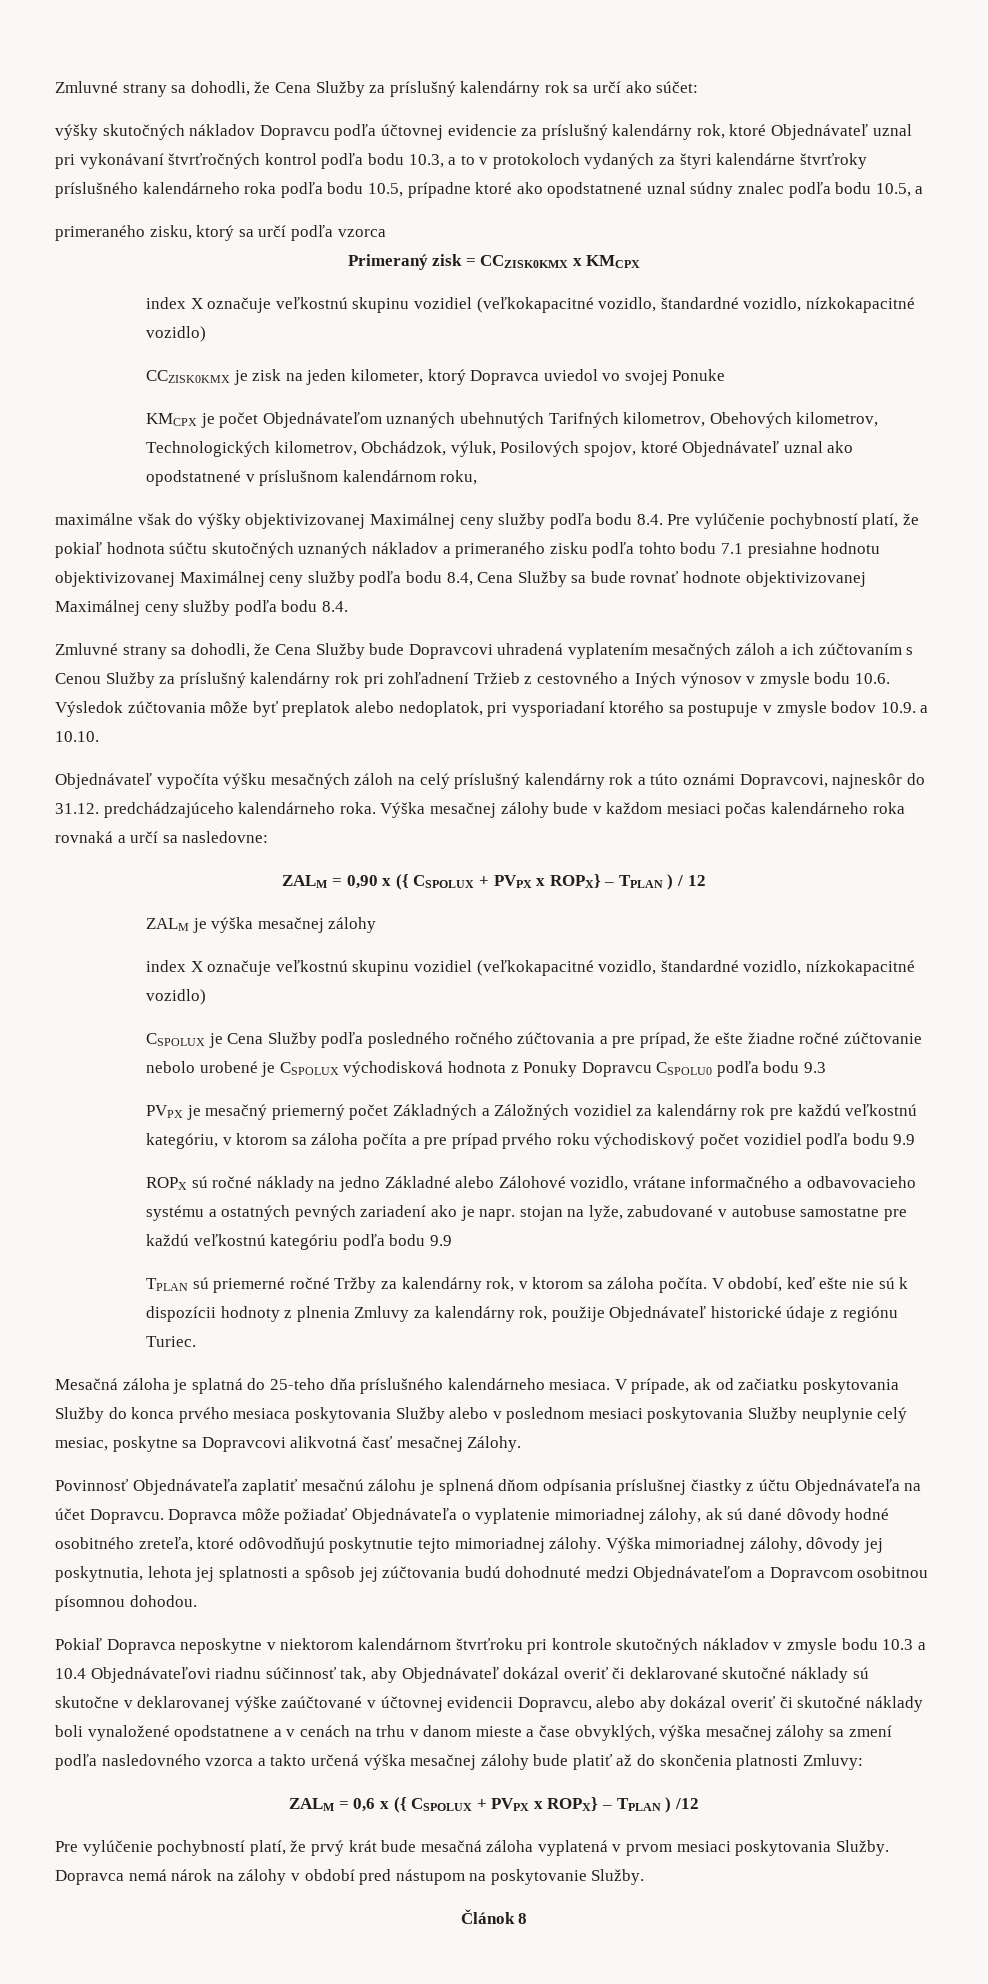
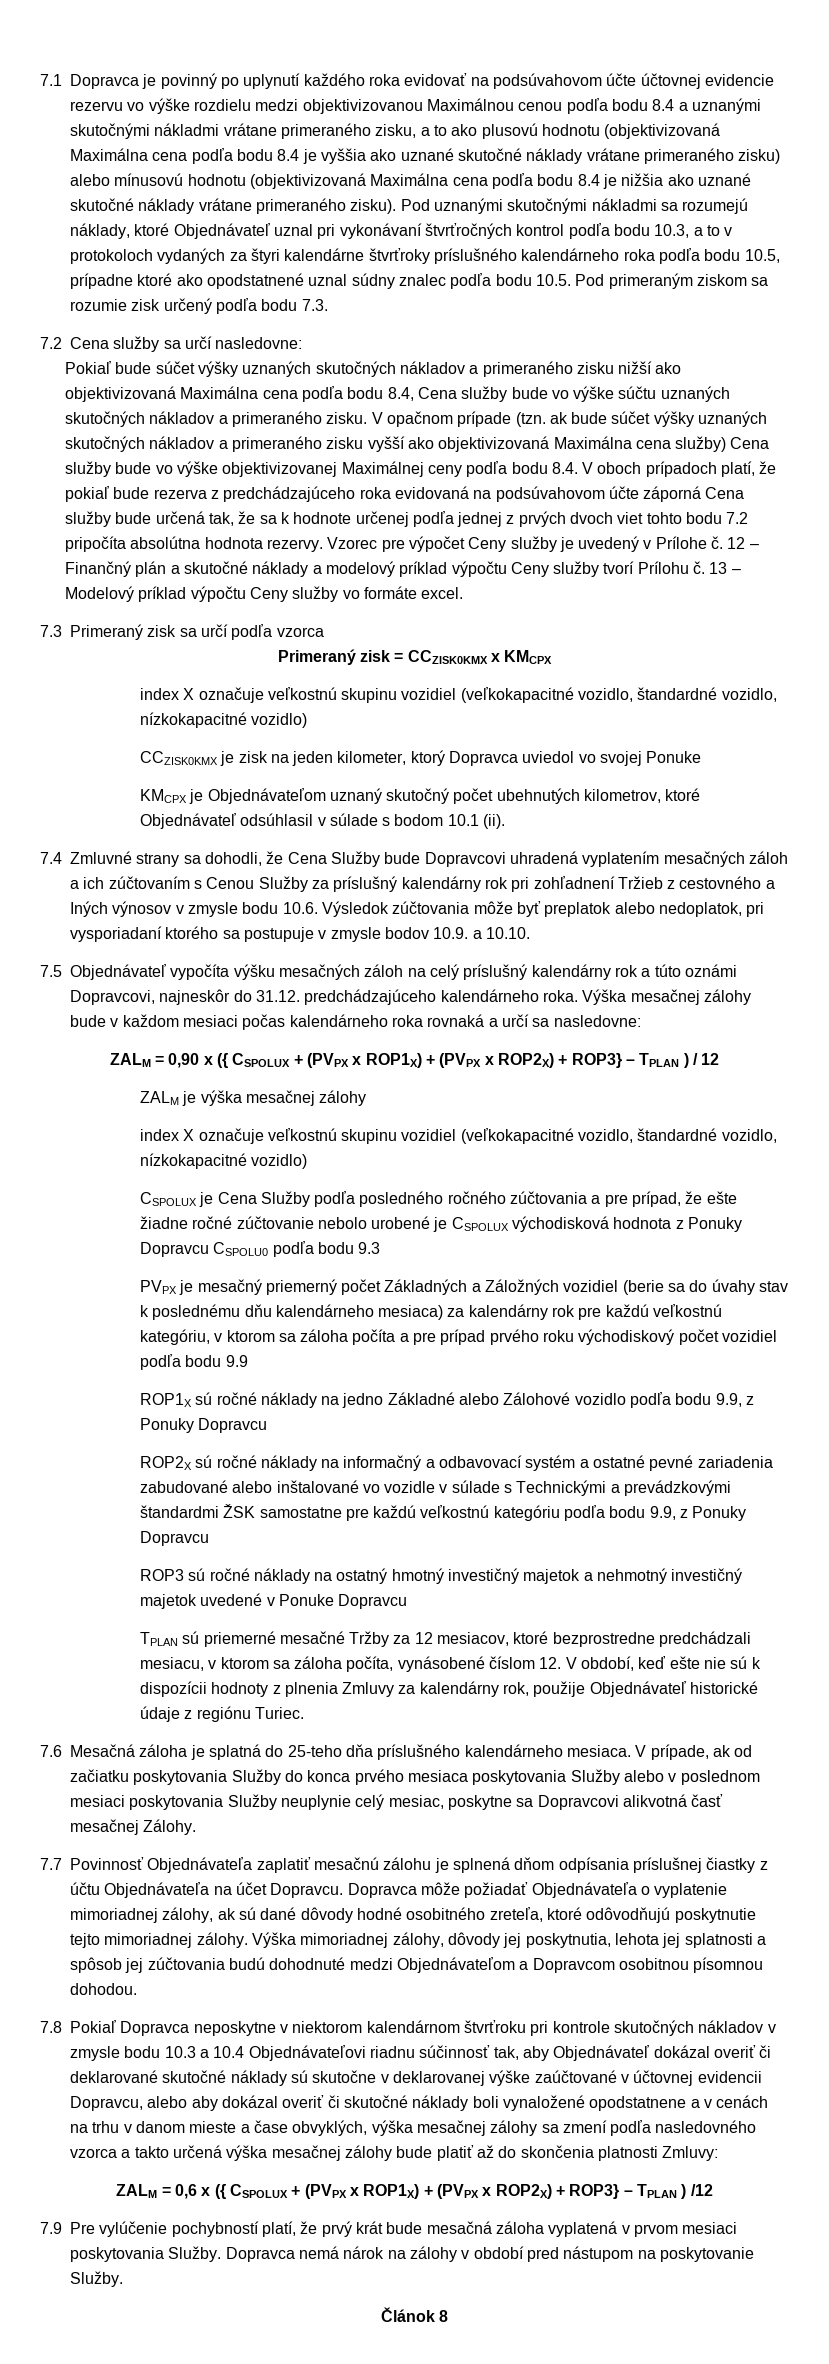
[55,81,699,97] [55,124,725,140] Zmluvné strany sa dohodli, že Cena Služby za príslušný kalendárny rok sa určí ako súčet: // výšky skutočných nákladov Dopravcu podľa účtovnej evidencie za príslušný kalendárny rok, -> [40,73,774,89] [70,98,761,114] [70,123,721,139] [70,148,781,164] [70,173,751,189] [70,198,749,214] [70,223,130,239] 7.1 Dopravca je povinný po uplynutí každého roka evidovať na podsúvahovom účte účtovnej evidencie rezervu vo výške rozdielu medzi objektivizovanou Maximálnou cenou podľa bodu 8.4 a uznanými skutočnými nákladmi vrátane primeraného zisku, a to ako plusovú hodnotu (objektivizovaná Maximálna cena podľa bodu 8.4 je vyššia ako uznané skutočné náklady vrátane primeraného zisku) alebo mínusovú hodnotu (objektivizovaná Maximálna cena podľa bodu 8.4 je nižšia ako uznané skutočné náklady vrátane primeraného zisku). Pod uznanými skutočnými nákladmi sa rozumejú náklady,
[875,183,924,197] [55,225,235,241] 10.5, a // primeraného zisku, ktorý -> [535,273,769,289] [70,298,328,314] [40,336,303,352] [64,361,682,377] [64,386,730,402] [64,411,768,427] [64,436,770,452] [64,461,777,477] [64,486,745,502] [64,511,749,527] [64,536,759,552] [64,561,741,577] [64,586,464,602] [40,624,177,640] 10.5. Pod primeraným ziskom sa rozumie zisk určený podľa bodu 7.3. // 7.2 Cena služby sa určí nasledovne: // Pokiaľ bude súčet výšky uznaných skutočných nákladov a primeraného zisku nižší ako objektivizovaná Maximálna cena podľa bodu 8.4, Cena služby bude vo výške súčtu uznaných skutočných nákladov a primeraného zisku. V opačnom prípade (tzn. ak bude súčet výšky uznaných skutočných nákladov a primeraného zisku vyšší ako objektivizovaná Maximálna cena služby) Cena služby bude vo výške objektivizovanej Maximálnej ceny podľa bodu 8.4. V oboch prípadoch platí, že pokiaľ bude rezerva z predchádzajúceho roka evidovaná na podsúvahovom účte záporná Cena služby bude určená tak, že sa k hodnote určenej podľa jednej z prvých dvoch viet tohto bodu 7.2 pripočíta absolútna hodnota rezervy. Vzorec pre výpočet Ceny služby je uvedený v Prílohe č. 12 – Finančný plán a skutočné náklady a modelový príklad výpočtu Ceny služby tvorí Prílohu č. 13 – Modelový príklad výpočtu Ceny služby vo formáte excel. // 7.3 Primeraný zisk
[219,412,879,428] [145,441,854,457] [145,470,478,486] [55,513,919,529] [55,542,881,558] [55,571,866,587] [55,600,348,616] počet Objednávateľom uznaných ubehnutých Tarifných kilometrov, Obehových kilometrov, Technologických kilometrov, Obchádzok, výluk, Posilových spojov, ktoré Objednávateľ uznal ako opodstatnené v príslušnom kalendárnom roku, // maximálne však do výšky objektivizovanej Maximálnej ceny služby podľa bodu 8.4. Pre vylúčenie pochybností platí, že pokiaľ hodnota súčtu skutočných uznaných nákladov a primeraného zisku podľa tohto bodu 7.1 presiahne hodnotu objektivizovanej Maximálnej ceny služby podľa bodu 8.4, Cena Služby sa bude rovnať hodnote objektivizovanej Maximálnej ceny služby podľa bodu 8.4. // -> [207,788,701,804] [139,813,506,829] [40,852,62,864] Objednávateľom uznaný skutočný počet ubehnutých kilometrov, ktoré Objednávateľ odsúhlasil v súlade s bodom 10.1 (ii). // 7.4
(99, 736) none -> [40,965,62,977] 7.5
[493,874,601,888] PVPX x ROPX} -> [307,1053,622,1068] (PVPX x ROP1X) + (PVPX x ROP2X) + ROP3}
(632, 1110) none -> [622,1279,789,1295] [139,1304,444,1320] (berie sa do úvahy stav k poslednému dňu kalendárneho mesiaca)
[145,1177,187,1190] ROPX -> [139,1393,192,1407] ROP1X
[570,1176,916,1191] [145,1205,796,1221] vozidlo, vrátane informačného a odbavovacieho systému a ostatných pevných zariadení ako je napr. stojan na lyže, zabudované v autobuse -> [574,1392,755,1408] [139,1418,268,1433] [139,1455,773,1471] [139,1480,732,1496] [139,1504,256,1518] vozidlo podľa bodu 9.9, z Ponuky Dopravcu // ROP2X sú ročné náklady na informačný a odbavovací systém a ostatné pevné zariadenia zabudované alebo inštalované vo vozidle v súlade s Technickými a prevádzkovými štandardmi ŽSK
[429,1235,452,1246] 9.9 -> [649,1506,747,1521] [139,1531,209,1546] [139,1568,743,1584] [139,1593,408,1609] 9.9, z Ponuky Dopravcu // ROP3 sú ročné náklady na ostatný hmotný investičný majetok a nehmotný investičný majetok uvedené v Ponuke Dopravcu
[289,1277,330,1289] ročné -> [279,1631,345,1644] mesačné
[401,1277,708,1293] kalendárny rok, v ktorom sa záloha počíta. -> [414,1631,752,1647] [139,1656,562,1672] 12 mesiacov, ktoré bezprostredne predchádzali mesiacu, v ktorom sa záloha počíta, vynásobené číslom 12.
(196, 1341) none -> [40,1745,62,1757] 7.6
(522, 1444) none -> [40,1858,62,1870] 7.7
(197, 1601) none -> [40,2021,62,2033] 7.8
[491,1797,599,1811] PVPX x ROPX} -> [304,2184,620,2199] (PVPX x ROP1X) + (PVPX x ROP2X) + ROP3}
(699, 1803) none -> [40,2222,62,2234] 7.9

